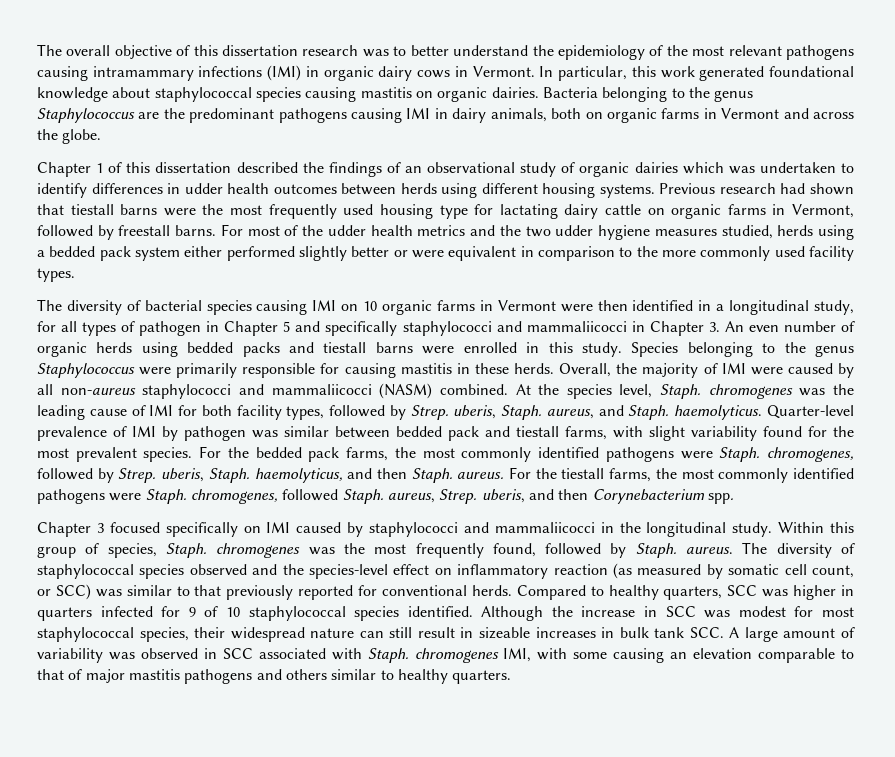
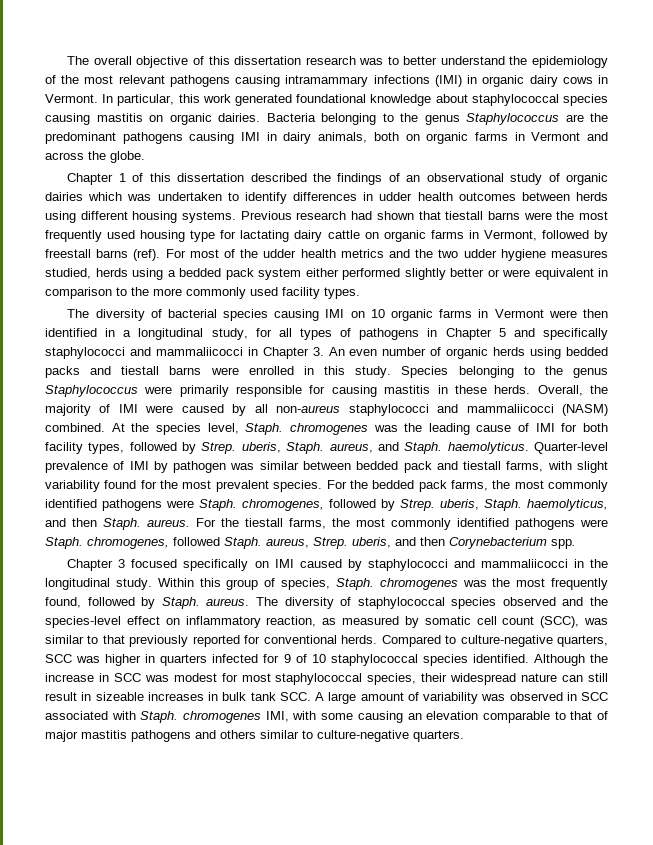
[175,225,217,236] barns. -> [96,249,161,261] barns (ref).
[139,321,202,336] pathogen -> [359,328,420,340] pathogens
[553,563,632,579] reaction (as -> [266,616,337,627] reaction, as
[811,565,854,578] [37,584,91,600] count, or SCC) -> [502,616,580,628] count (SCC),
[608,585,659,600] healthy -> [460,635,553,647] culture-negative
[397,669,448,684] healthy -> [317,730,409,742] culture-negative

